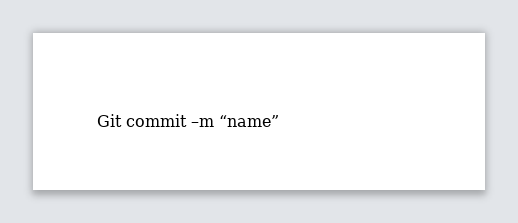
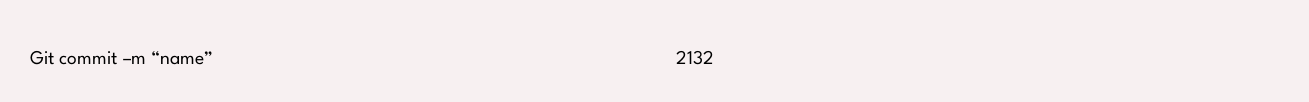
(279, 121) none -> [676,50,714,65] // 2132

